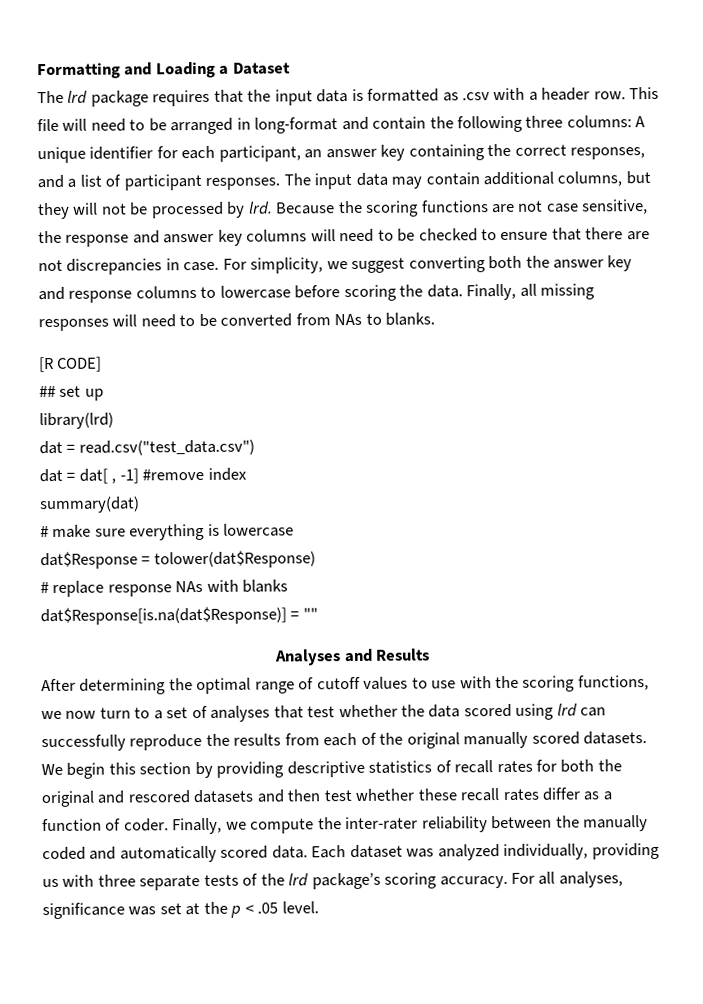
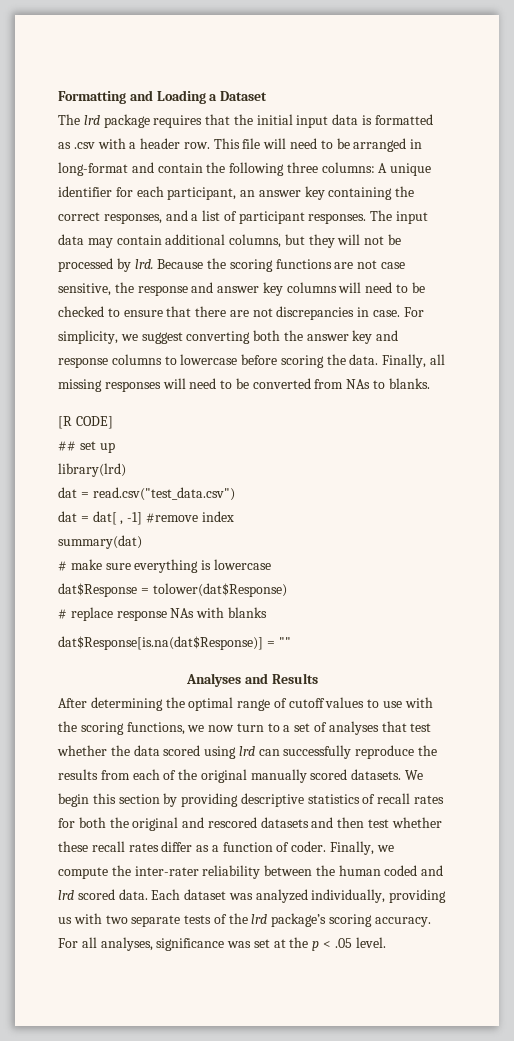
(272, 95) none -> [256,114,293,125] initial
[583,815,649,832] manually -> [338,865,381,876] human
[119,845,217,863] automatically -> [58,890,74,900] lrd
[97,874,136,887] three -> [105,915,128,924] two

